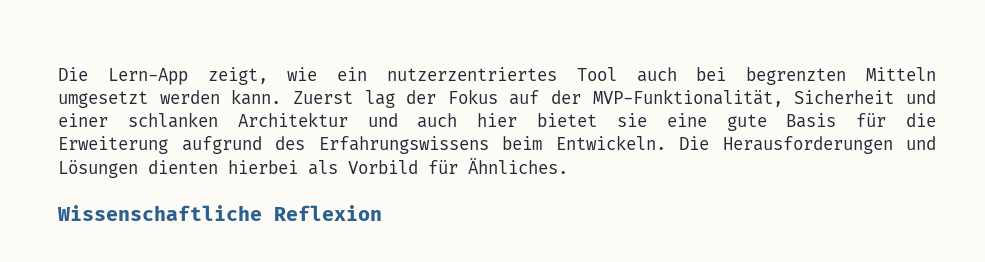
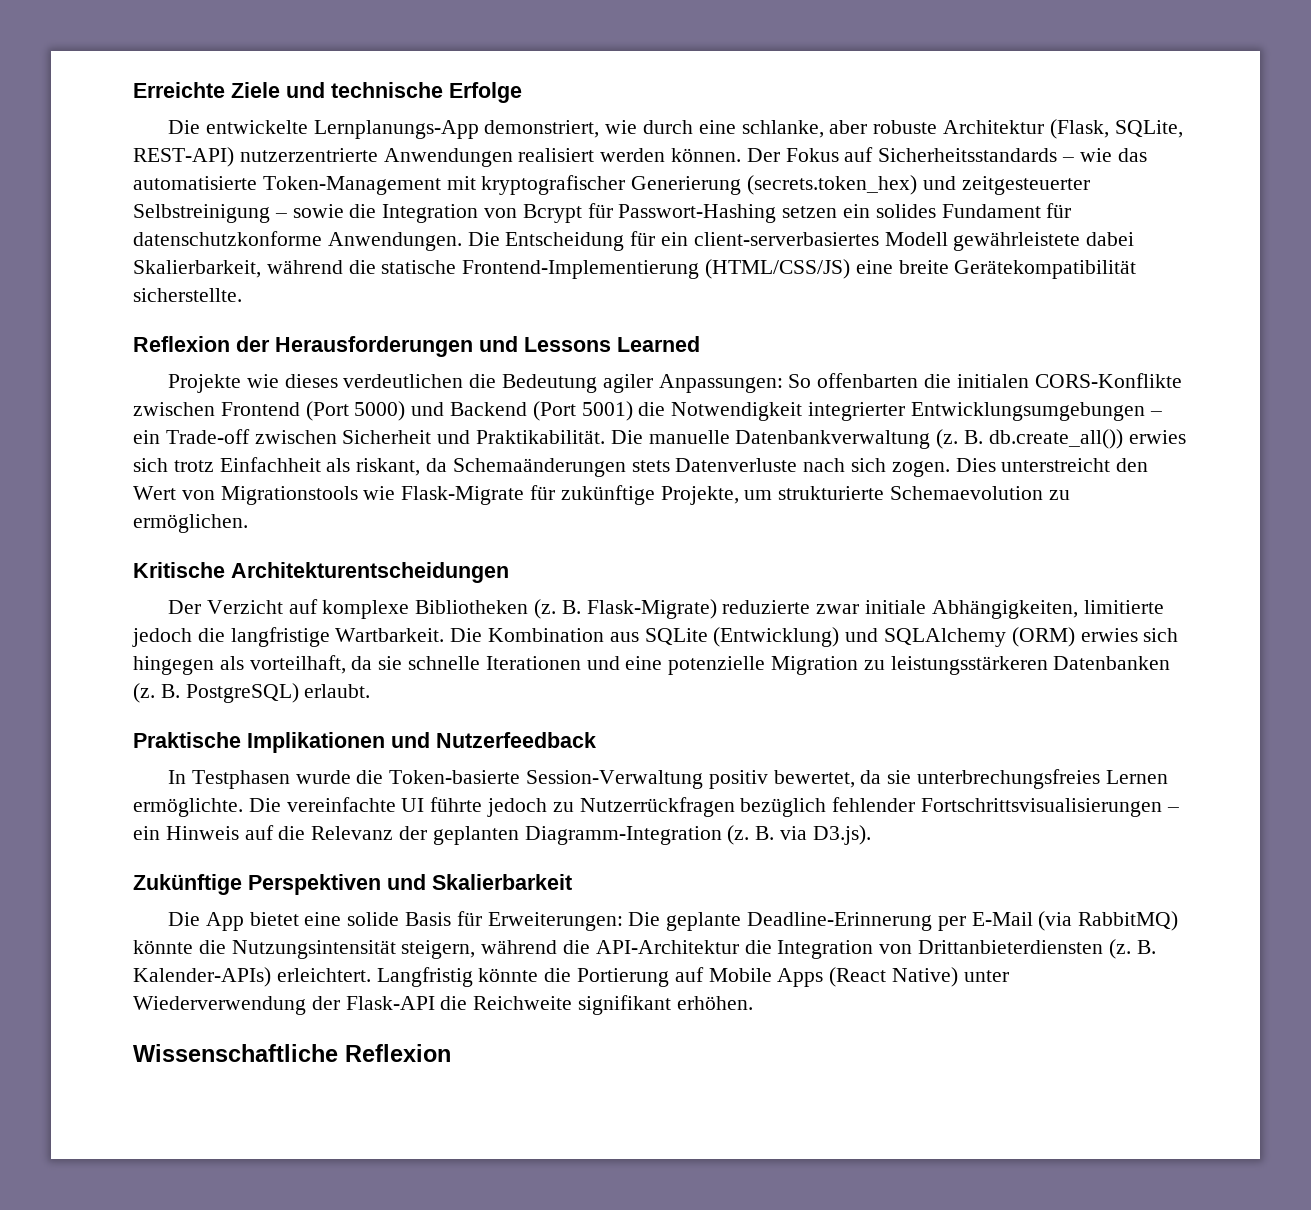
[58,67,936,85] [58,89,936,108] [58,112,937,131] [58,135,936,154] [58,158,568,178] Die Lern-App zeigt, wie ein nutzerzentriertes Tool auch bei begrenzten Mitteln umgesetzt werden kann. Zuerst lag der Fokus auf der MVP-Funktionalität, Sicherheit und einer schlanken Architektur und auch hier bietet sie eine gute Basis für die Erweiterung aufgrund des Erfahrungswissens beim Entwickeln. Die Herausforderungen und Lösungen dienten hierbei als Vorbild für Ähnliches. -> [133,82,522,103] [167,119,1183,139] [133,147,1147,167] [133,175,1090,195] [133,203,1072,223] [133,231,1135,251] [133,259,1137,279] [133,288,242,302] [133,336,700,357] [167,373,1182,393] [133,401,1162,421] [133,429,1186,449] [133,457,1149,477] [133,485,1070,505] [133,514,248,533] [133,562,509,583] [167,599,1164,619] [132,627,1179,647] [133,655,1171,675] [133,683,371,703] [133,732,596,753] [167,769,1168,789] [133,797,1179,817] [133,825,871,845] [133,874,572,895] [167,911,1179,931] [133,939,1156,959] [133,967,1009,987] [133,995,753,1015] Erreichte Ziele und technische Erfolge // Die entwickelte Lernplanungs-App demonstriert, wie durch eine schlanke, aber robuste Architektur (Flask, SQLite, REST-API) nutzerzentrierte Anwendungen realisiert werden können. Der Fokus auf Sicherheitsstandards – wie das automatisierte Token-Management mit kryptografischer Generierung (secrets.token_hex) und zeitgesteuerter Selbstreinigung – sowie die Integration von Bcrypt für Passwort-Hashing setzen ein solides Fundament für datenschutzkonforme Anwendungen. Die Entscheidung für ein client-serverbasiertes Modell gewährleistete dabei Skalierbarkeit, während die statische Frontend-Implementierung (HTML/CSS/JS) eine breite Gerätekompatibilität sicherstellte. // Reflexion der Herausforderungen und Lessons Learned // Projekte wie dieses verdeutlichen die Bedeutung agiler Anpassungen: So offenbarten die initialen CORS-Konflikte zwischen Frontend (Port 5000) und Backend (Port 5001) die Notwendigkeit integrierter Entwicklungsumgebungen – ein Trade-off zwischen Sicherheit und Praktikabilität. Die manuelle Datenbankverwaltung (z. B. db.create_all()) erwies sich trotz Einfachheit als riskant, da Schemaänderungen stets Datenverluste nach sich zogen. Dies unterstreicht den Wert von Migrationstools wie Flask-Migrate für zukünftige Projekte, um strukturierte Schemaevolution zu ermöglichen. // Kritische Architekturentscheidungen // Der Verzicht auf komplexe Bibliotheken (z. B. Flask-Migrate) reduzierte zwar initiale Abhängigkeiten, limitierte jedoch die langfristige Wartbarkeit. Die Kombination aus SQLite (Entwicklung) und SQLAlchemy (ORM) erwies sich hingegen als vorteilhaft, da sie schnelle Iterationen und eine potenzielle Migration zu leistungsstärkeren Datenbanken (z. B. PostgreSQL) erlaubt. // Praktische Implikationen und Nutzerfeedback // In Testphasen wurde die Token-basierte Session-Verwaltung positiv bewertet, da sie unterbrechungsfreies Lernen ermöglichte. Die vereinfachte UI führte jedoch zu Nutzerrückfragen bezüglich fehlender Fortschrittsvisualisierungen – ein Hinweis auf die Relevanz der geplanten Diagramm-Integration (z. B. via D3.js). // Zukünftige Perspektiven und Skalierbarkeit // Die App bietet eine solide Basis für Erweiterungen: Die geplante Deadline-Erinnerung per E-Mail (via RabbitMQ) könnte die Nutzungsintensität steigern, während die API-Architektur die Integration von Drittanbieterdiensten (z. B. Kalender-APIs) erleichtert. Langfristig könnte die Portierung auf Mobile Apps (React Native) unter Wiederverwendung der Flask-API die Reichweite signifikant erhöhen.

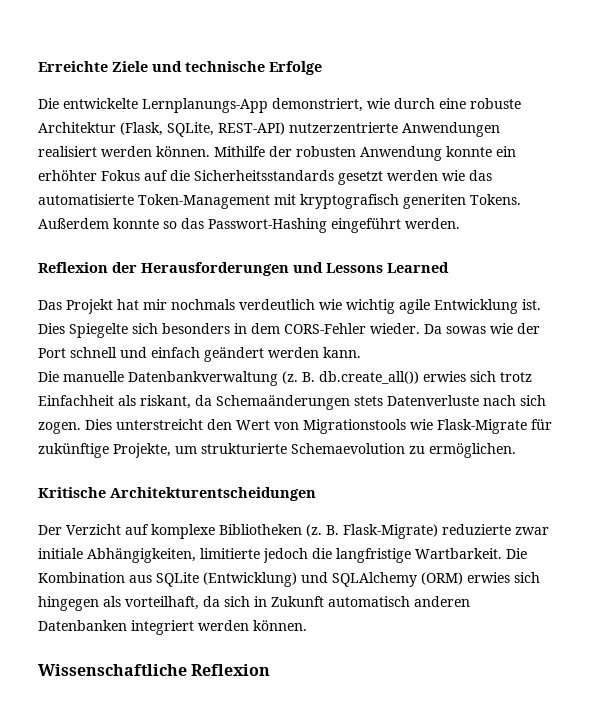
[741,120,868,138] schlanke, aber -> (466, 103) none
[746,147,1075,162] Der Fokus auf Sicherheitsstandards – -> [214,146,516,161] [38,170,438,185] Mithilfe der robusten Anwendung konnte ein erhöhter Fokus auf die Sicherheitsstandards gesetzt werden
[481,175,1090,195] [133,203,1072,223] [133,231,1135,251] [133,259,1137,279] [133,288,242,302] kryptografischer Generierung (secrets.token_hex) und zeitgesteuerter Selbstreinigung – sowie die Integration von Bcrypt für Passwort-Hashing setzen ein solides Fundament für datenschutzkonforme Anwendungen. Die Entscheidung für ein client-serverbasiertes Modell gewährleistete dabei Skalierbarkeit, während die statische Frontend-Implementierung (HTML/CSS/JS) eine breite Gerätekompatibilität sicherstellte. -> [300,194,521,209] [38,218,460,233] kryptografisch generiten Tokens. Außerdem konnte so das Passwort-Hashing eingeführt werden.
[167,373,1182,393] [133,401,1162,421] [133,429,606,444] Projekte wie dieses verdeutlichen die Bedeutung agiler Anpassungen: So offenbarten die initialen CORS-Konflikte zwischen Frontend (Port 5000) und Backend (Port 5001) die Notwendigkeit integrierter Entwicklungsumgebungen – ein Trade-off zwischen Sicherheit und Praktikabilität. -> [38,299,541,314] [38,323,540,338] [38,347,361,362] Das Projekt hat mir nochmals verdeutlich wie wichtig agile Entwicklung ist. Dies Spiegelte sich besonders in dem CORS-Fehler wieder. Da sowas wie der Port schnell und einfach geändert werden kann. //
[378,656,1171,675] [133,683,371,703] [133,732,596,753] [167,769,1168,789] [133,797,1179,817] [133,825,871,845] [133,874,572,895] [167,911,1179,931] [133,939,1156,959] [133,967,1009,987] [133,995,753,1015] sie schnelle Iterationen und eine potenzielle Migration zu leistungsstärkeren Datenbanken (z. B. PostgreSQL) erlaubt. // Praktische Implikationen und Nutzerfeedback // In Testphasen wurde die Token-basierte Session-Verwaltung positiv bewertet, da sie unterbrechungsfreies Lernen ermöglichte. Die vereinfachte UI führte jedoch zu Nutzerrückfragen bezüglich fehlender Fortschrittsvisualisierungen – ein Hinweis auf die Relevanz der geplanten Diagramm-Integration (z. B. via D3.js). // Zukünftige Perspektiven und Skalierbarkeit // Die App bietet eine solide Basis für Erweiterungen: Die geplante Deadline-Erinnerung per E-Mail (via RabbitMQ) könnte die Nutzungsintensität steigern, während die API-Architektur die Integration von Drittanbieterdiensten (z. B. Kalender-APIs) erleichtert. Langfristig könnte die Portierung auf Mobile Apps (React Native) unter Wiederverwendung der Flask-API die Reichweite signifikant erhöhen. -> [224,596,470,607] [38,620,307,635] sich in Zukunft automatisch anderen Datenbanken integriert werden können.

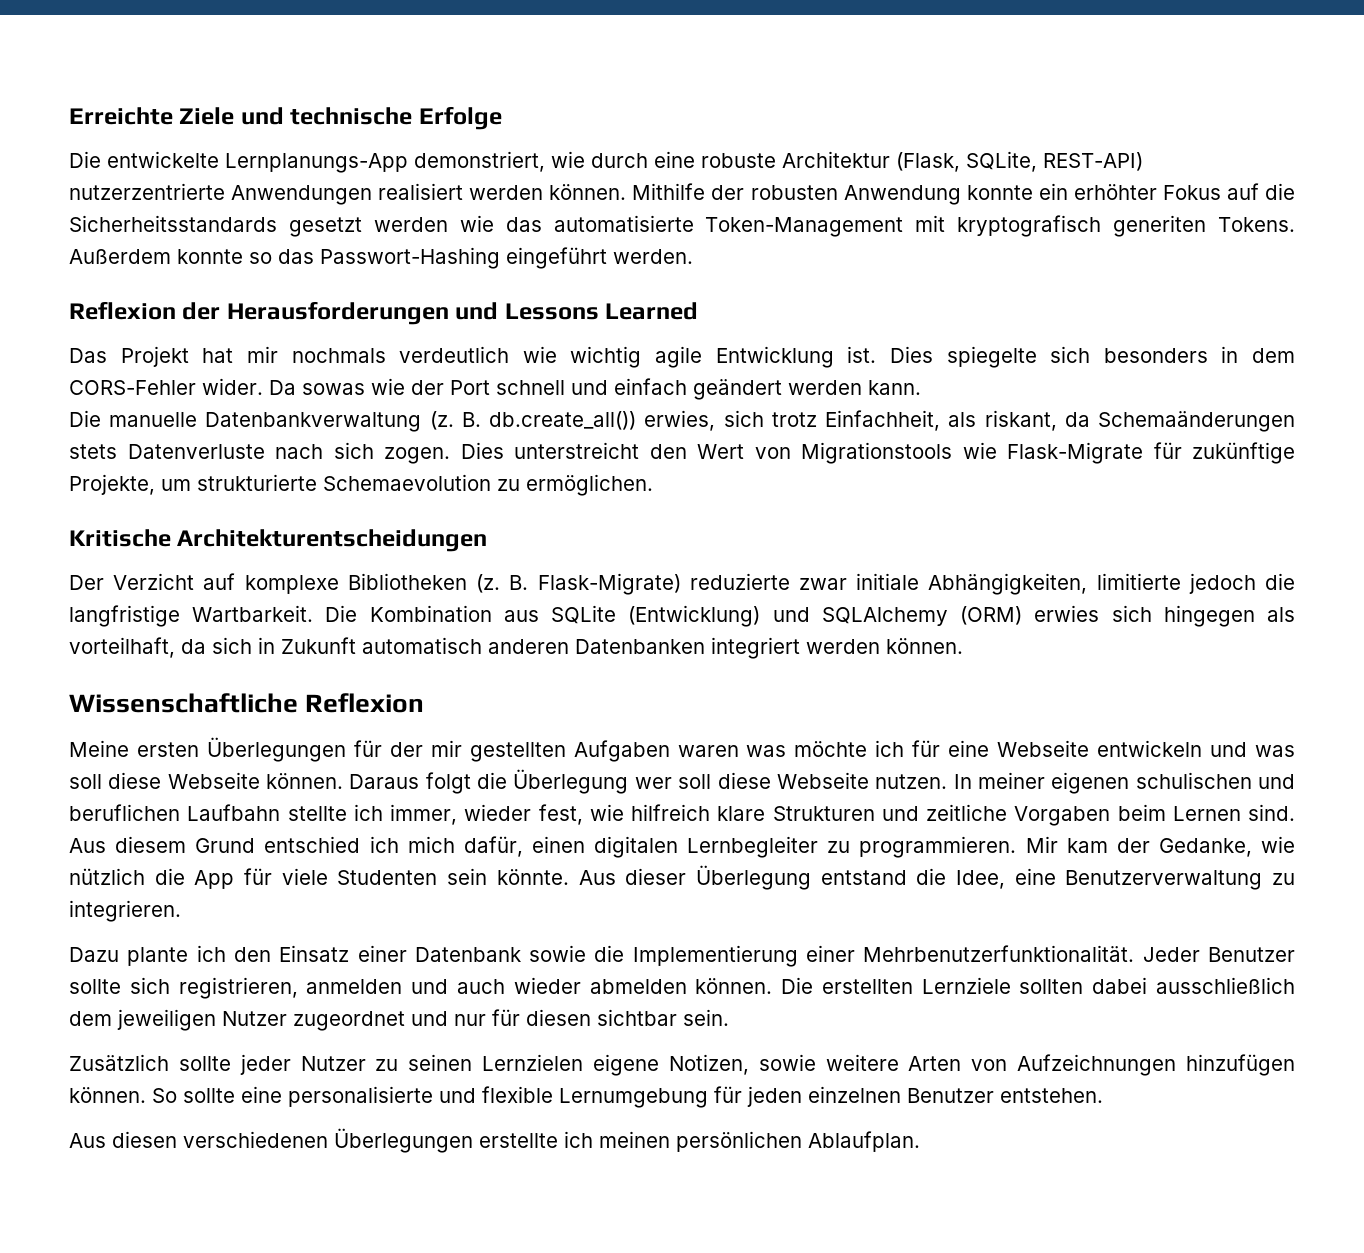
[69,323,128,338] Spiegelte -> [946,346,1037,368] spiegelte
[370,323,420,334] wieder. -> [202,378,263,395] wider.
[423,371,466,382] erwies -> [644,410,716,431] erwies,
[38,395,114,406] Einfachheit -> [825,410,941,431] Einfachheit,
(271, 670) none -> [69,737,1296,762] [69,769,1295,794] [69,804,1295,826] [69,836,1295,858] [69,865,1295,890] [69,900,181,922] [69,945,1295,967] [69,977,1296,999] [69,1009,729,1031] [69,1054,1296,1076] [69,1086,1103,1108] [69,1128,920,1153] // Meine ersten Überlegungen für der mir gestellten Aufgaben waren was möchte ich für eine Webseite entwickeln und was soll diese Webseite können. Daraus folgt die Überlegung wer soll diese Webseite nutzen. In meiner eigenen schulischen und beruflichen Laufbahn stellte ich immer, wieder fest, wie hilfreich klare Strukturen und zeitliche Vorgaben beim Lernen sind. Aus diesem Grund entschied ich mich dafür, einen digitalen Lernbegleiter zu programmieren. Mir kam der Gedanke, wie nützlich die App für viele Studenten sein könnte. Aus dieser Überlegung entstand die Idee, eine Benutzerverwaltung zu integrieren. // Dazu plante ich den Einsatz einer Datenbank sowie die Implementierung einer Mehrbenutzerfunktionalität. Jeder Benutzer sollte sich registrieren, anmelden und auch wieder abmelden können. Die erstellten Lernziele sollten dabei ausschließlich dem jeweiligen Nutzer zugeordnet und nur für diesen sichtbar sein. // Zusätzlich sollte jeder Nutzer zu seinen Lernzielen eigene Notizen, sowie weitere Arten von Aufzeichnungen hinzufügen können. So sollte eine personalisierte und flexible Lernumgebung für jeden einzelnen Benutzer entstehen. // Aus diesen verschiedenen Überlegungen erstellte ich meinen persönlichen Ablaufplan.

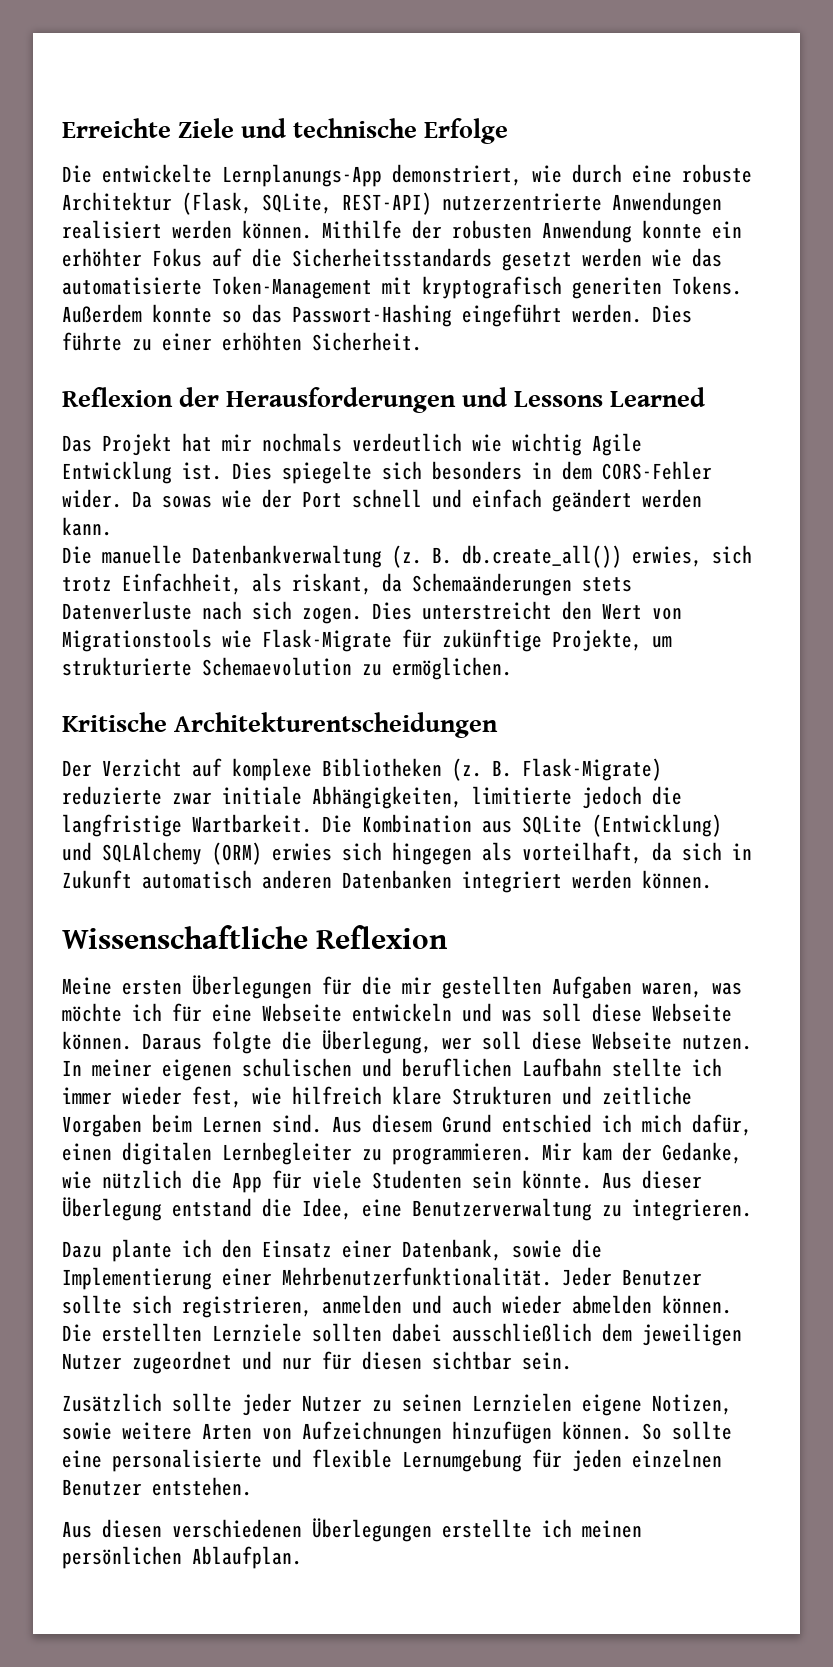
(693, 256) none -> [652,305,692,323] [62,332,422,351] Dies führte zu einer erhöhten Sicherheit.
[655,346,702,368] agile -> [592,433,642,456] Agile
[389,742,423,757] der -> [362,976,392,995] die
[677,745,739,757] waren -> [642,982,702,998] waren,
[425,769,629,794] folgt die Überlegung -> [212,1030,432,1054] folgte die Überlegung,
[390,804,457,825] immer, -> [62,1087,112,1105] immer
[414,947,521,962] Datenbank -> [402,1239,502,1261] Datenbank,

